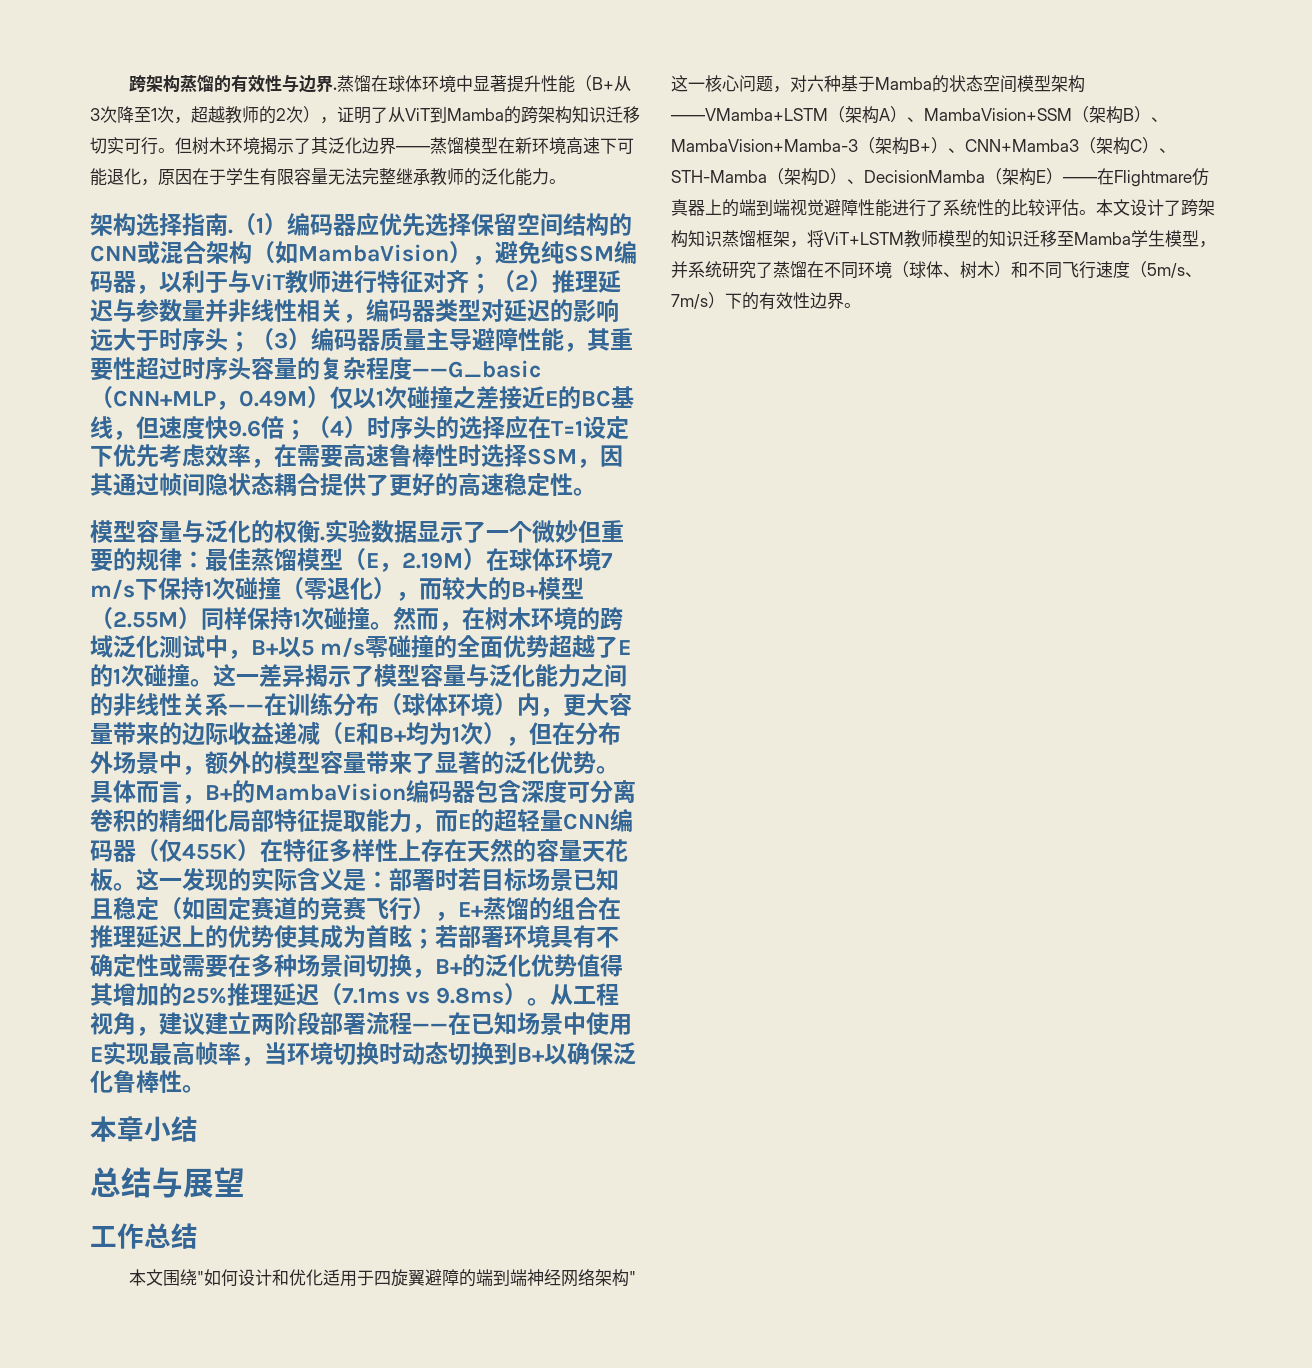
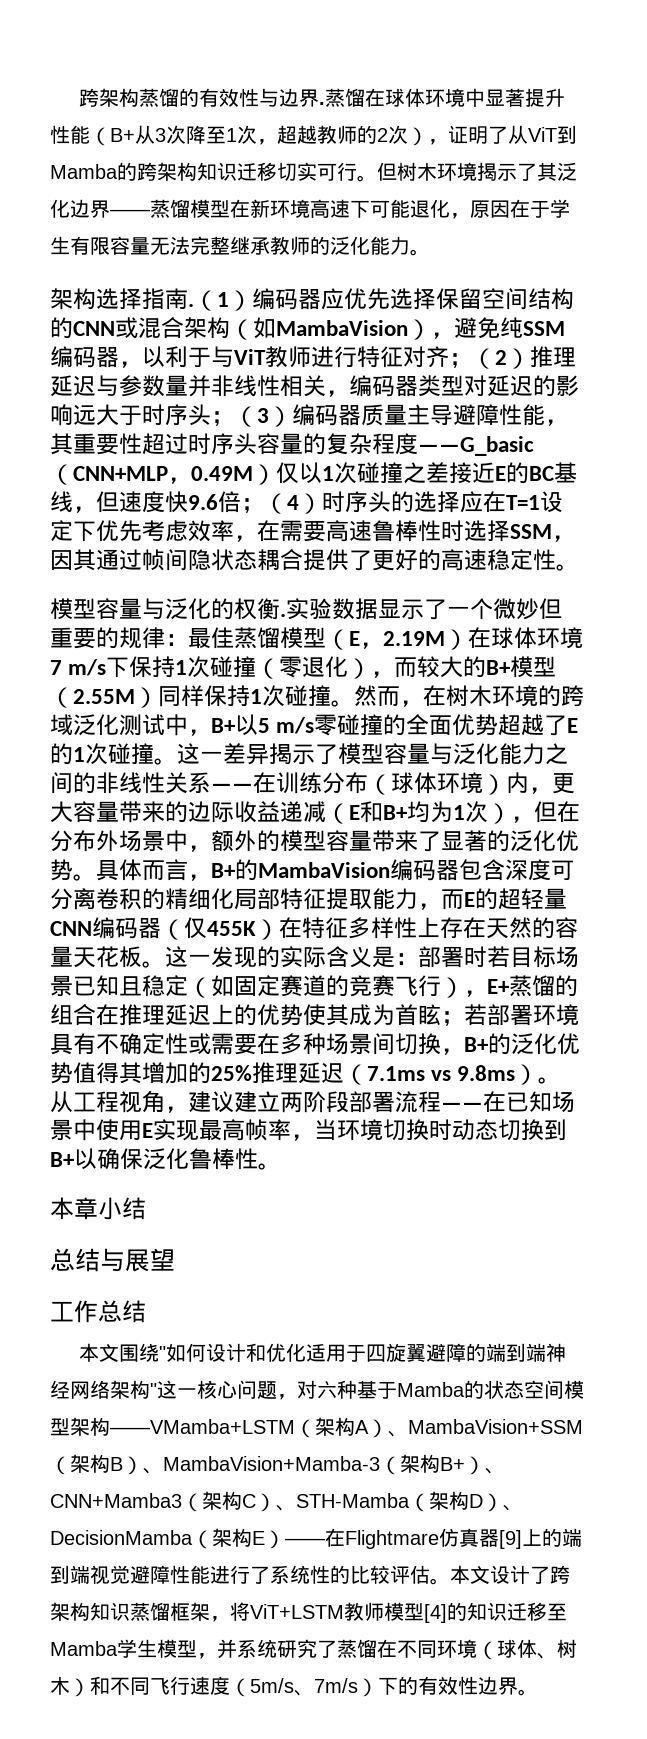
(705, 208) none -> [499,1530,522,1549] [9]
(972, 238) none -> [424,1604,447,1623] [4]

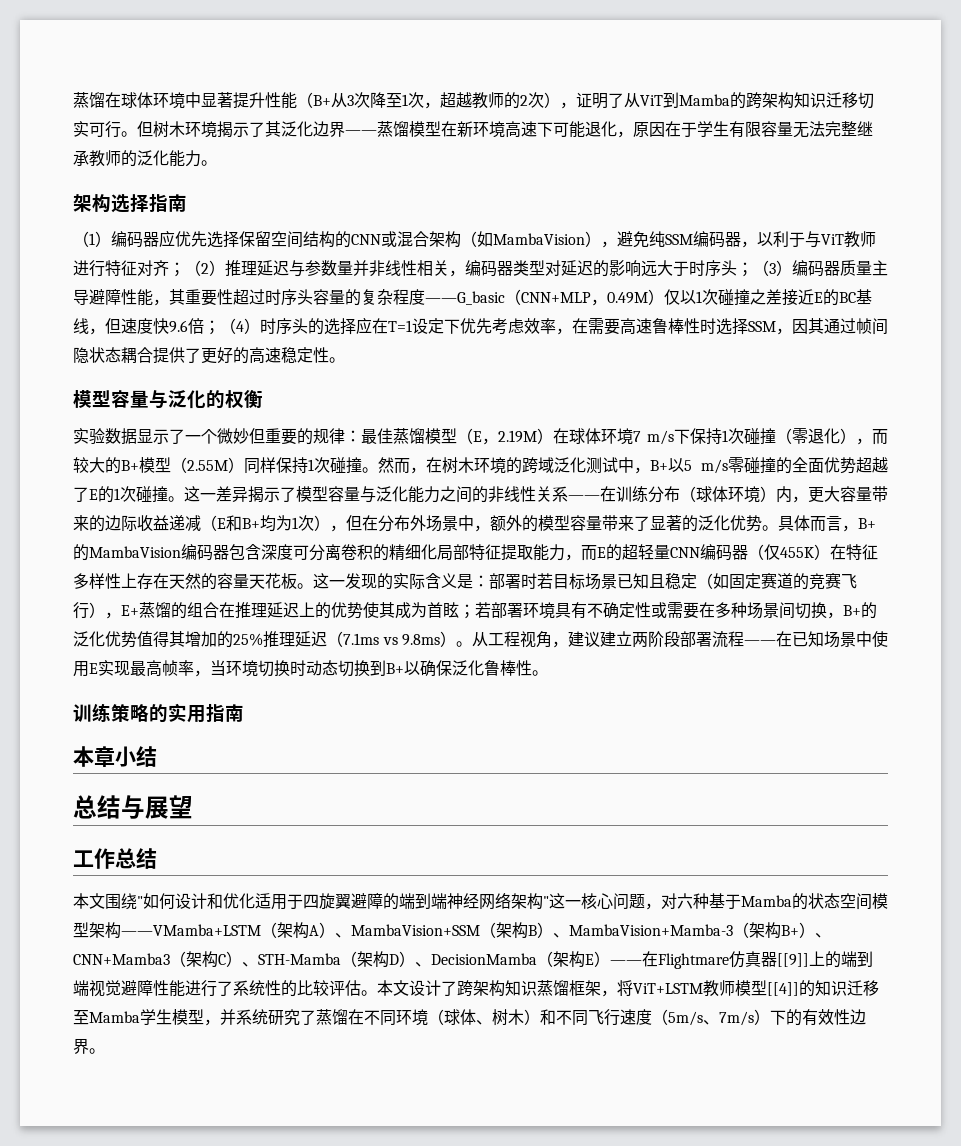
[78,88,325,107] 跨架构蒸馏的有效性与边界. -> (73, 100) none
[188,304,194,307] . -> (187, 203) //
[280,614,286,617] . -> (263, 399) //
(281, 1166) none -> [73,703,244,723] // 训练策略的实用指南
[499,1530,522,1549] [9] -> [777,953,809,967] [[9]]
[424,1604,447,1623] [4] -> [767,982,799,996] [[4]]

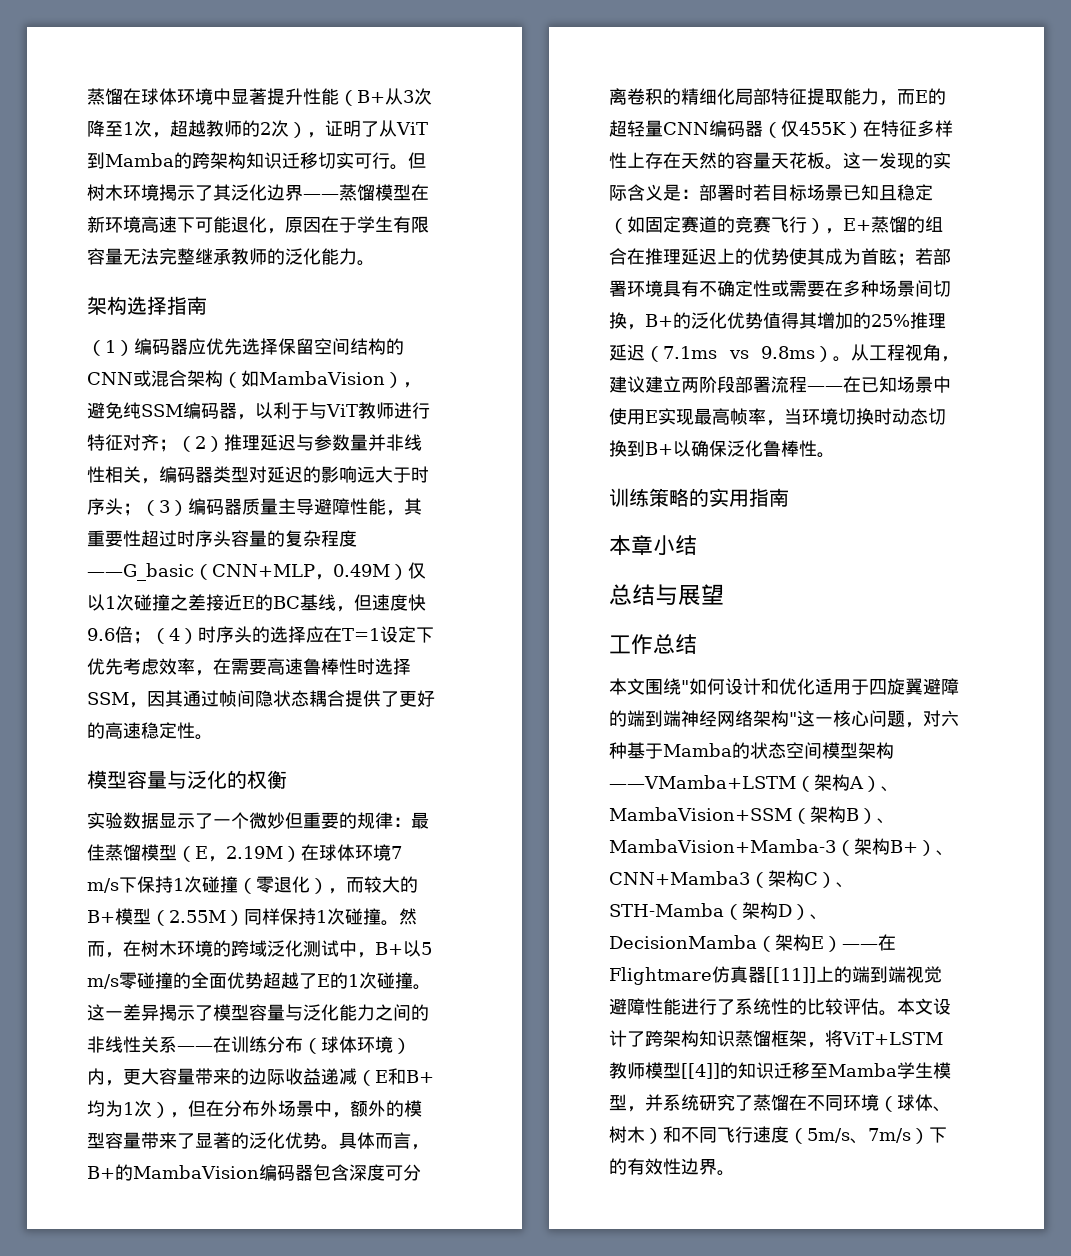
[777,953,809,967] [[9]] -> [766,967,816,983] [[11]]

